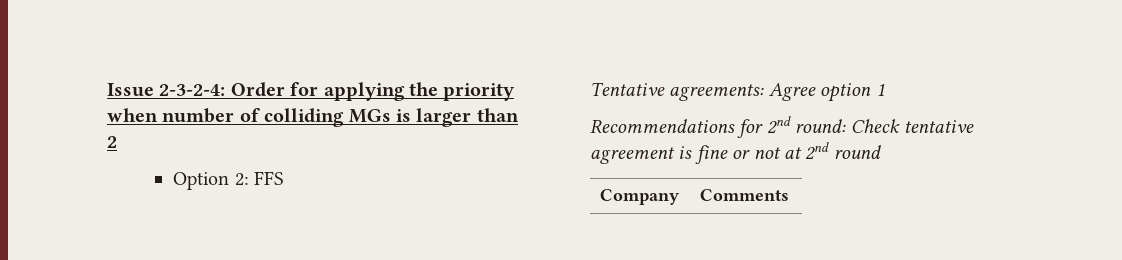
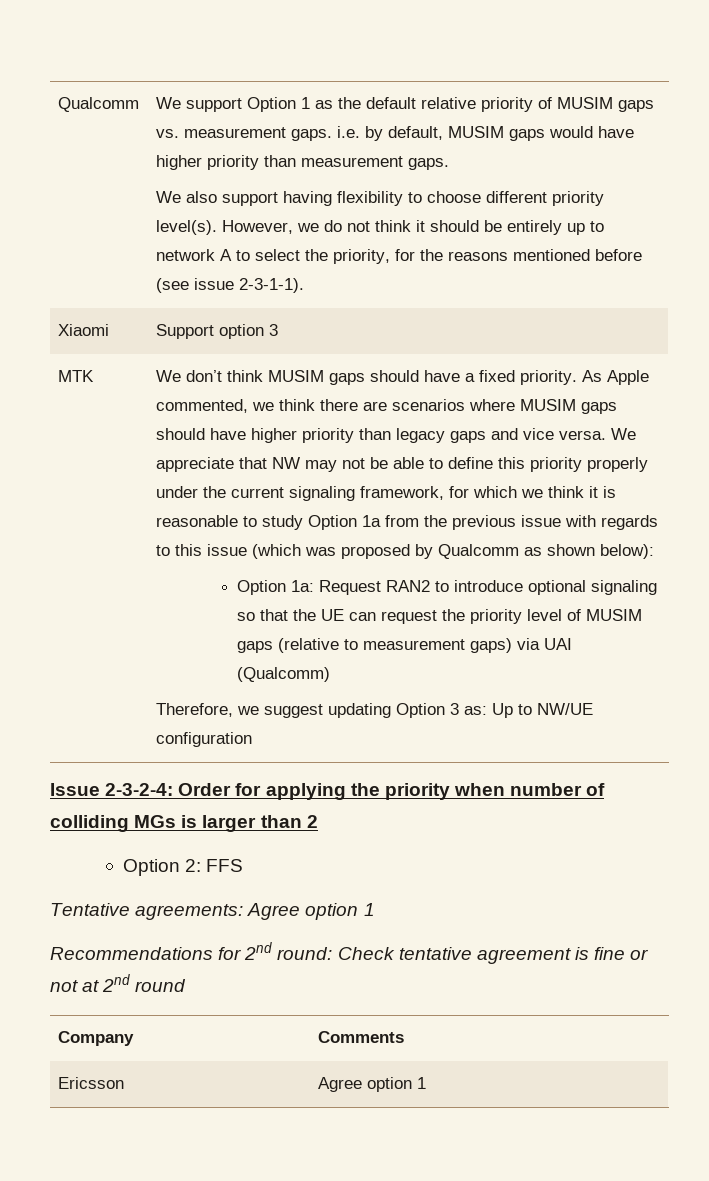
(107, 90) none -> [58,97,140,112] [156,97,655,112] [156,126,635,141] [156,155,450,170] [156,191,605,206] [156,220,605,235] [156,249,643,264] [156,278,305,293] [58,324,110,336] [156,324,279,339] [58,370,95,382] [156,370,650,385] [156,399,618,414] [156,428,637,443] [156,457,649,472] [156,486,617,501] [156,515,659,530] [156,544,655,559] [237,580,658,595] [237,609,643,624] [237,638,573,653] [237,667,331,682] [156,703,594,718] [156,732,253,747] Qualcomm | We support Option 1 as the default relative priority of MUSIM gaps vs. measurement gaps. i.e. by default, MUSIM gaps would have higher priority than measurement gaps. // We also support having flexibility to choose different priority level(s). However, we do not think it should be entirely up to network A to select the priority, for the reasons mentioned before (see issue 2-3-1-1). // Xiaomi | Support option 3 // MTK | We don’t think MUSIM gaps should have a fixed priority. As Apple commented, we think there are scenarios where MUSIM gaps should have higher priority than legacy gaps and vice versa. We appreciate that NW may not be able to define this priority properly under the current signaling framework, for which we think it is reasonable to study Option 1a from the previous issue with regards to this issue (which was proposed by Qualcomm as shown below): // Option 1a: Request RAN2 to introduce optional signaling so that the UE can request the priority level of MUSIM gaps (relative to measurement gaps) via UAI (Qualcomm) // Therefore, we suggest updating Option 3 as: Up to NW/UE configuration //
(790, 195) none -> [58,1077,125,1089] [318,1077,427,1092] // Ericsson | Agree option 1

